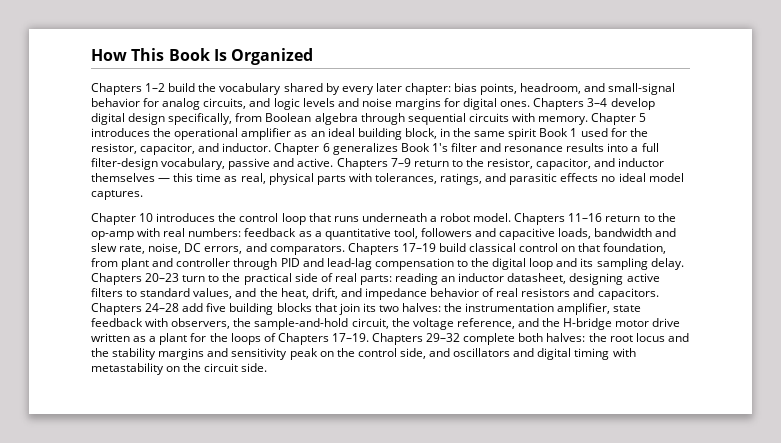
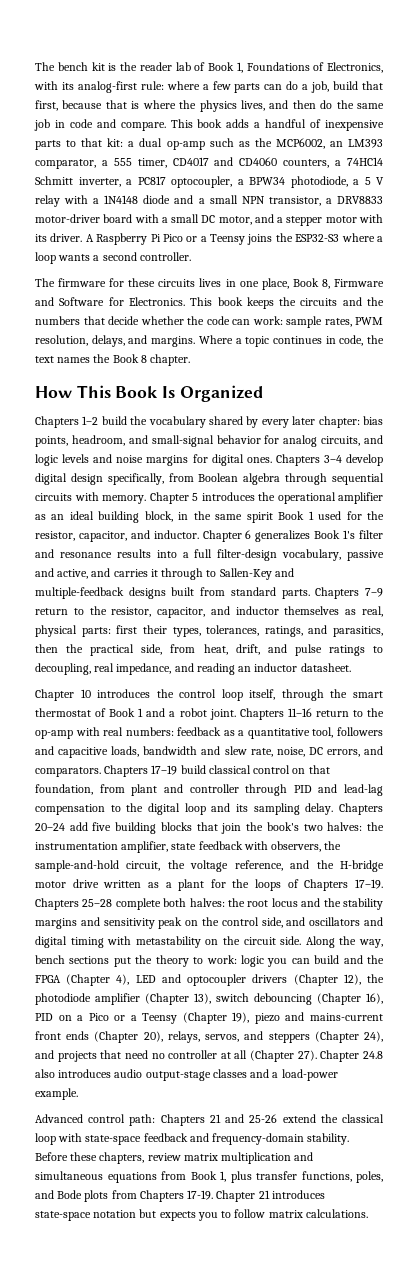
(91, 55) none -> [35,62,383,73] [34,81,383,93] [35,100,385,112] [34,119,384,131] [35,138,383,150] [35,157,383,169] [35,176,384,188] [35,195,383,207] [35,214,383,226] [35,233,383,245] [35,252,191,264] [35,278,384,290] [35,297,385,309] [35,316,383,328] [35,335,384,347] [35,354,191,366] The bench kit is the reader lab of Book 1, Foundations of Electronics, with its analog-first rule: where a few parts can do a job, build that first, because that is where the physics lives, and then do the same job in code and compare. This book adds a handful of inexpensive parts to that kit: a dual op-amp such as the MCP6002, an LM393 comparator, a 555 timer, CD4017 and CD4060 counters, a 74HC14 Schmitt inverter, a PC817 optocoupler, a BPW34 photodiode, a 5 V relay with a 1N4148 diode and a small NPN transistor, a DRV8833 motor-driver board with a small DC motor, and a stepper motor with its driver. A Raspberry Pi Pico or a Teensy joins the ESP32-S3 where a loop wants a second controller. // The firmware for these circuits lives in one place, Book 8, Firmware and Software for Electronics. This book keeps the circuits and the numbers that decide whether the code can work: sample rates, PWM resolution, delays, and margins. Where a topic continues in code, the text names the Book 8 chapter. //
[297,158,334,167] active. -> [57,568,294,580] [35,587,310,599] active, and carries it through to Sallen-Key and multiple-feedback designs built from standard parts.
[158,173,684,185] [91,190,143,200] — this time as real, physical parts with tolerances, ratings, and parasitic effects no ideal model captures. -> [345,606,383,617] [35,625,383,637] [35,644,383,656] [35,663,351,675] as real, physical parts: first their types, tolerances, ratings, and parasitics, then the practical side, from heat, drift, and pulse ratings to decoupling, real impedance, and reading an inductor datasheet.
[308,213,427,222] that runs underneath -> [249,689,383,701] [35,708,166,717] itself, through the smart thermostat of Book 1 and
[473,213,512,222] model. -> [209,709,236,720] joint.
[145,273,660,285] [91,288,659,300] [91,303,180,315] 20–23 turn to the practical side of real parts: reading an inductor datasheet, designing active filters to standard values, and the heat, drift, and impedance behavior of real resistors and capacitors. Chapters 24–28 -> [35,823,65,831] 20–24
[362,303,376,312] its -> [246,822,299,831] the book's
[426,333,461,342] 29–32 -> [82,899,113,907] 25–28
(268, 367) none -> [305,936,383,948] [35,955,385,967] [35,974,384,986] [35,993,383,1005] [35,1012,384,1024] [35,1031,383,1043] [35,1050,383,1062] [35,1069,338,1081] [35,1088,78,1100] [35,1114,384,1126] [35,1133,350,1145] [35,1152,314,1164] [35,1171,383,1183] [35,1190,325,1202] [35,1209,368,1221] Along the way, bench sections put the theory to work: logic you can build and the FPGA (Chapter 4), LED and optocoupler drivers (Chapter 12), the photodiode amplifier (Chapter 13), switch debouncing (Chapter 16), PID on a Pico or a Teensy (Chapter 19), piezo and mains-current front ends (Chapter 20), relays, servos, and steppers (Chapter 24), and projects that need no controller at all (Chapter 27). Chapter 24.8 also introduces audio output-stage classes and a load-power example. // Advanced control path: Chapters 21 and 25-26 extend the classical loop with state-space feedback and frequency-domain stability. Before these chapters, review matrix multiplication and simultaneous equations from Book 1, plus transfer functions, poles, and Bode plots from Chapters 17-19. Chapter 21 introduces state-space notation but expects you to follow matrix calculations.

